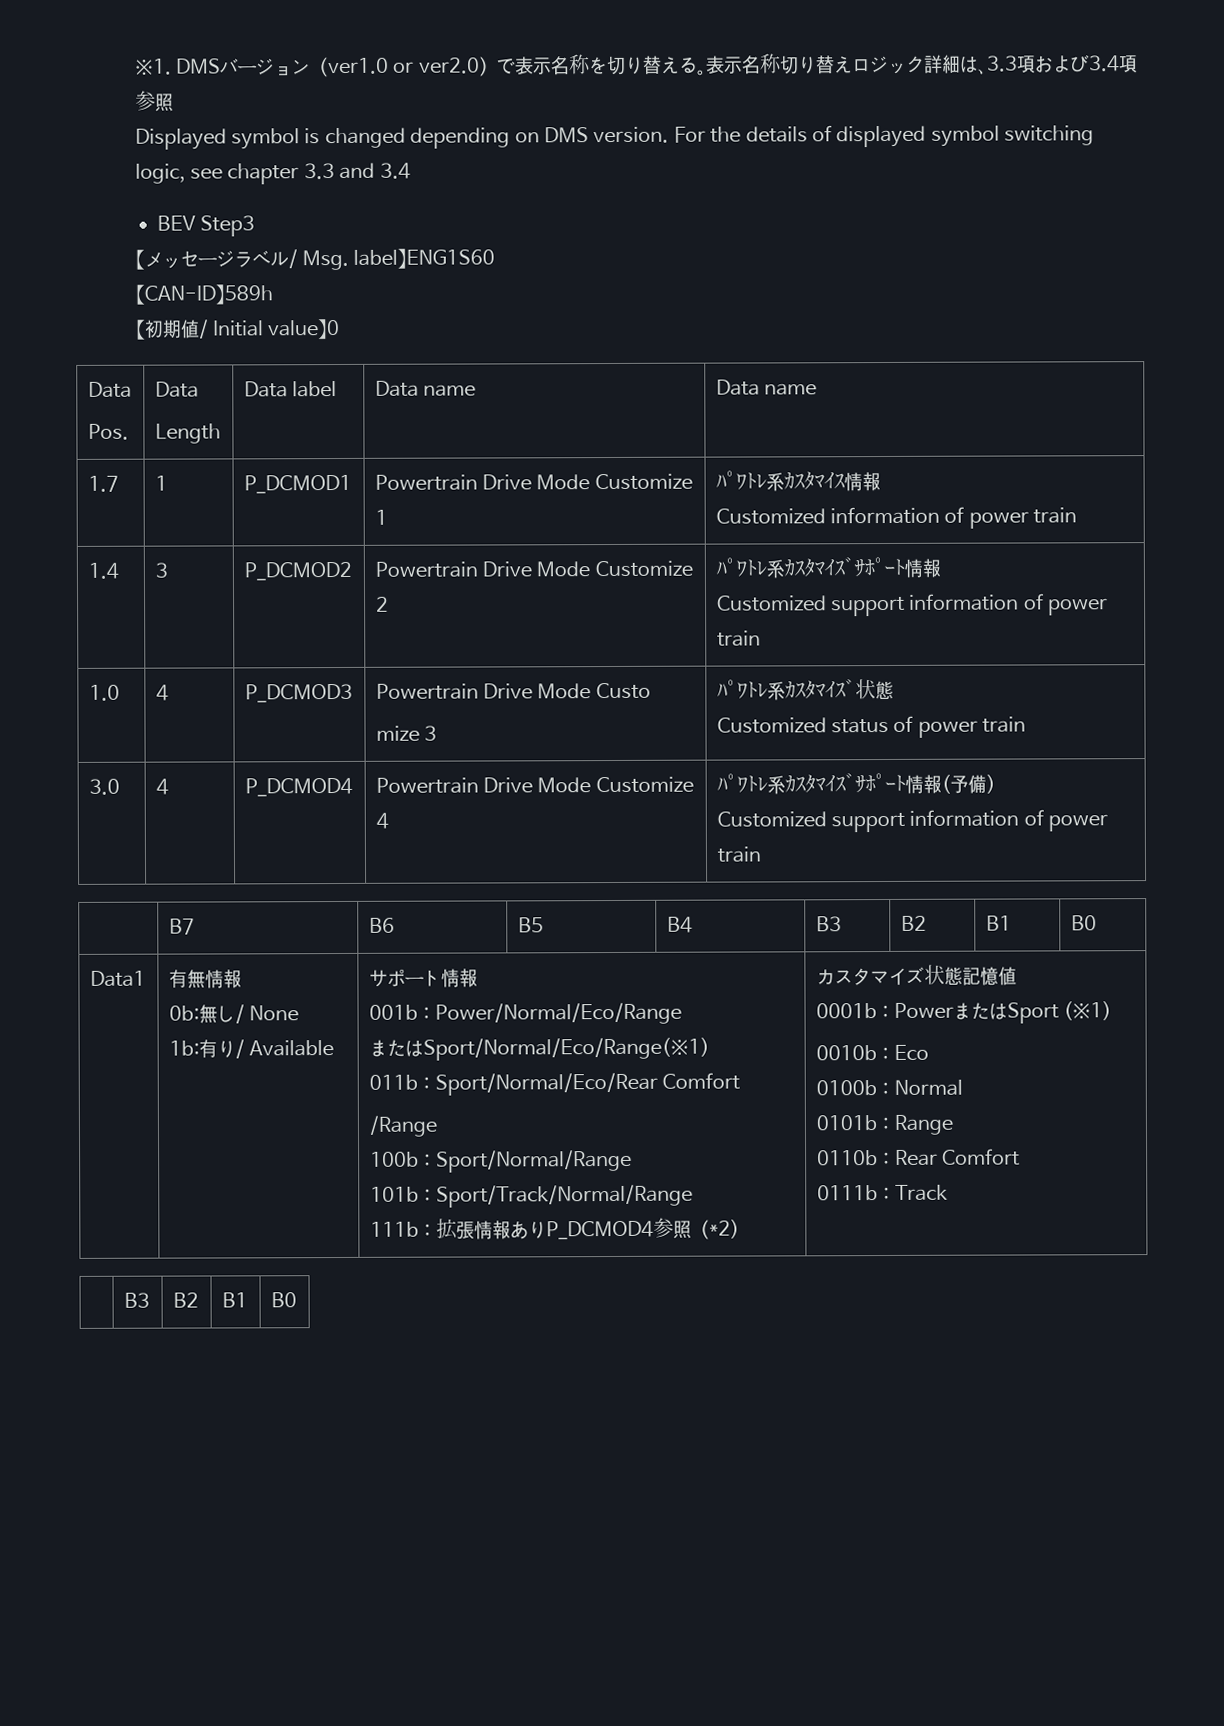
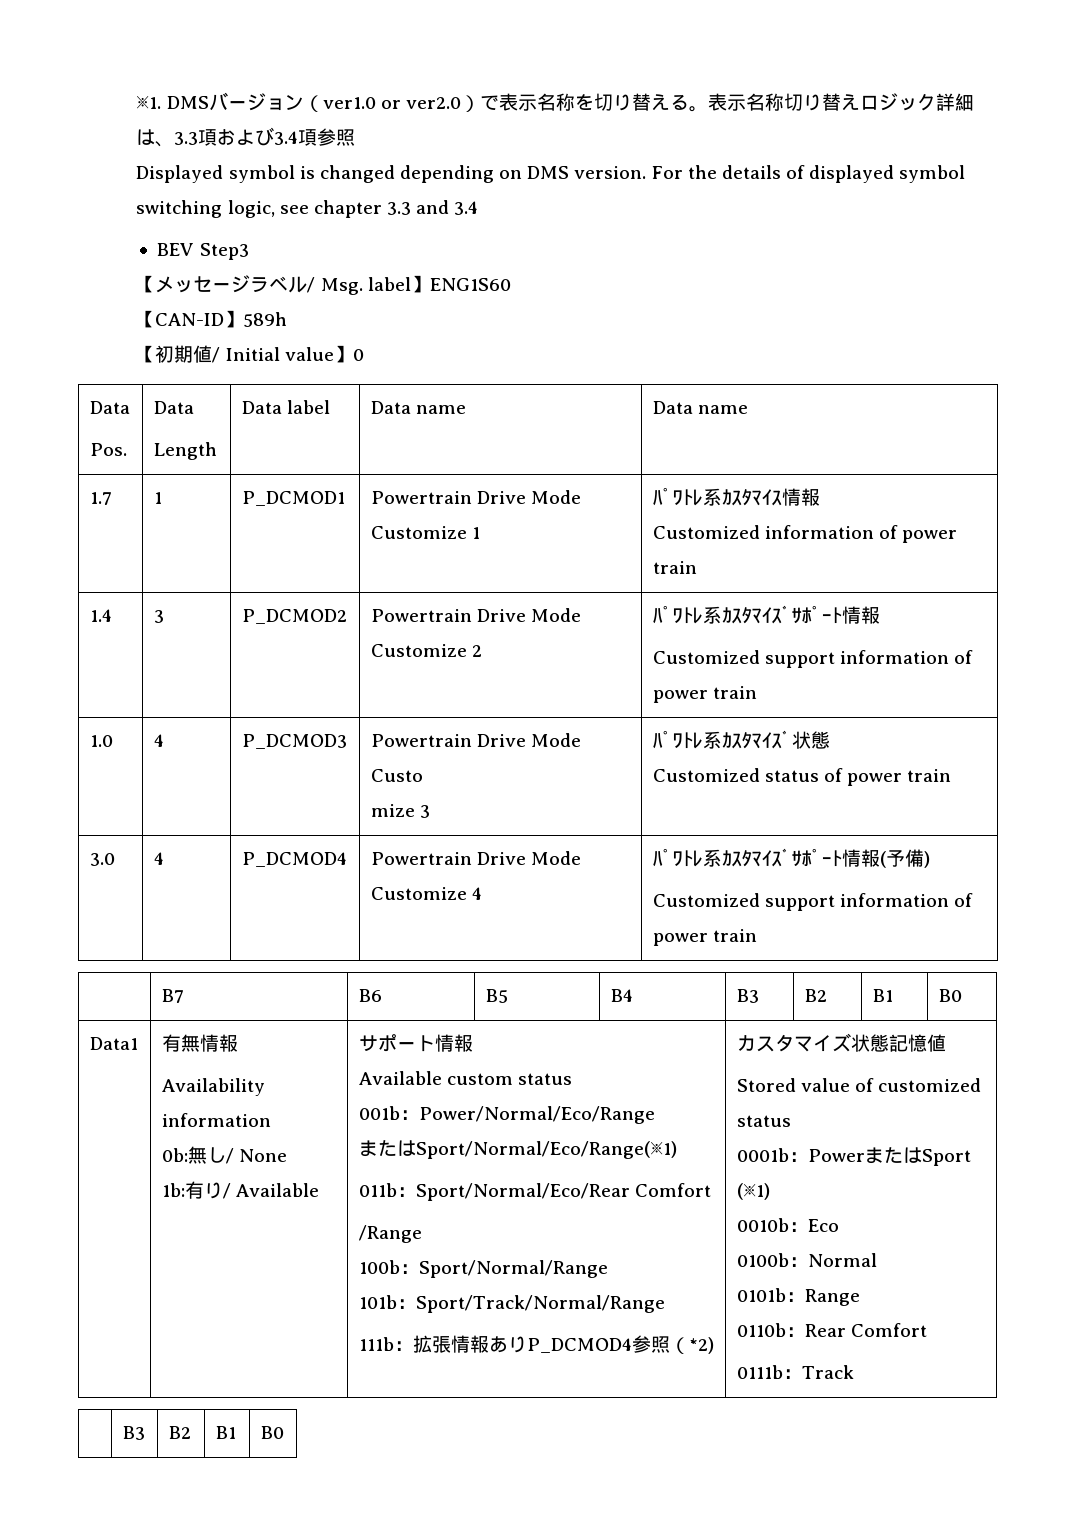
(242, 979) none -> [161,1078,265,1096] [161,1113,271,1127] // Availability information
(478, 978) none -> [358,1071,573,1085] // Available custom status
(1017, 976) none -> [736,1078,982,1092] [736,1115,791,1127] // Stored value of customized status

